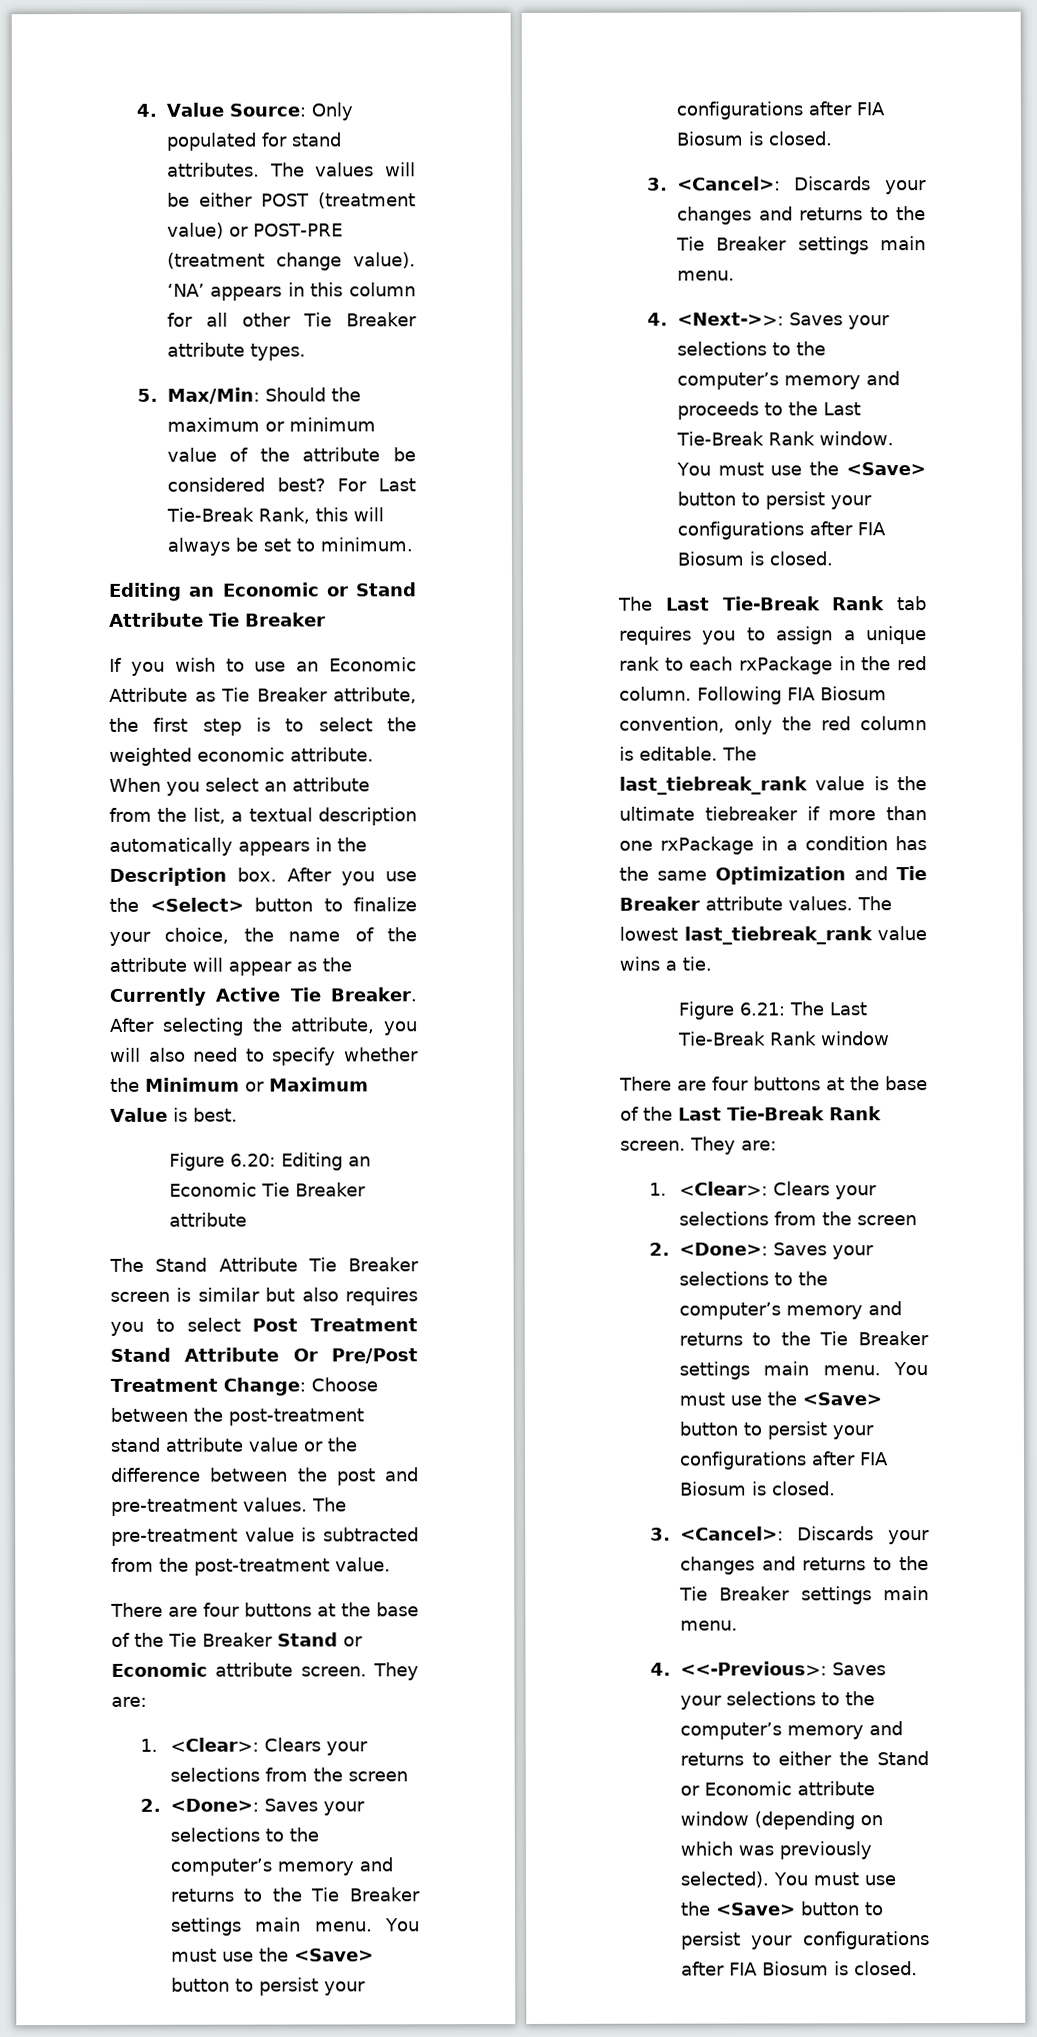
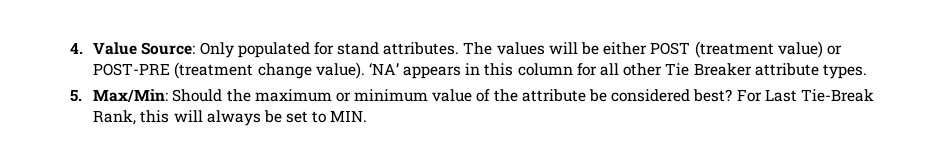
[319,537,413,552] [109,582,417,601] [109,612,326,627] [109,657,417,676] [109,687,417,704] [109,717,418,736] [109,747,374,766] [109,777,370,796] [109,807,417,826] [109,837,367,856] [109,867,417,886] [109,897,417,912] [109,927,417,946] [109,957,352,976] [109,987,417,1006] [109,1017,418,1036] [110,1047,419,1066] [110,1077,369,1092] [110,1107,238,1122] [168,1152,371,1171] [168,1182,366,1197] [168,1212,247,1227] [109,1257,419,1272] [110,1287,418,1306] [110,1317,419,1336] [110,1347,418,1364] [110,1377,378,1396] [110,1407,364,1426] [110,1437,357,1452] [111,1467,419,1486] [111,1497,347,1516] [111,1527,419,1546] [111,1557,391,1576] [110,1602,419,1617] [111,1632,363,1647] [111,1662,419,1681] [111,1696,147,1707] [140,1737,368,1756] [169,1767,408,1782] [140,1798,365,1816] [169,1827,319,1842] [169,1857,393,1876] [169,1887,421,1902] [170,1917,421,1936] [170,1947,374,1962] [170,1977,366,1996] [675,101,885,120] [675,131,833,146] [647,176,927,195] [676,206,926,225] [675,236,926,255] [676,270,735,281] [647,312,890,330] [676,341,826,356] [676,371,900,390] [676,401,861,420] [675,431,894,446] [675,461,926,476] [676,491,872,510] [676,521,886,540] [676,551,833,566] [618,596,927,611] [619,626,927,645] [619,656,927,675] [619,686,887,705] [619,716,927,735] [619,746,757,761] [619,776,927,795] [619,806,927,821] [619,836,927,855] [619,866,927,885] [619,896,892,911] [619,926,927,945] [619,956,712,971] [677,1001,867,1020] [677,1031,890,1046] [619,1076,928,1091] [620,1106,882,1121] [620,1136,777,1155] [649,1181,877,1200] [678,1211,917,1226] [649,1242,874,1260] [678,1271,828,1286] [678,1301,902,1320] [678,1331,929,1346] [678,1361,929,1380] [678,1391,882,1406] [678,1421,874,1440] [678,1451,889,1470] [679,1481,836,1496] [650,1526,930,1545] [679,1556,929,1575] [678,1586,929,1605] [679,1620,738,1631] [650,1661,886,1676] [679,1691,875,1710] [679,1721,903,1740] [679,1751,929,1766] [679,1781,875,1796] [679,1811,883,1830] [679,1841,872,1860] [679,1871,896,1888] [680,1901,884,1916] [680,1931,930,1950] [680,1961,918,1976] minimum. // Editing an Economic or Stand Attribute Tie Breaker // If you wish to use an Economic Attribute as Tie Breaker attribute, the first step is to select the weighted economic attribute. When you select an attribute from the list, a textual description automatically appears in the Description box. After you use the <Select> button to finalize your choice, the name of the attribute will appear as the Currently Active Tie Breaker. After selecting the attribute, you will also need to specify whether the Minimum or Maximum Value is best. // Figure 6.20: Editing an Economic Tie Breaker attribute // The Stand Attribute Tie Breaker screen is similar but also requires you to select Post Treatment Stand Attribute Or Pre/Post Treatment Change: Choose between the post-treatment stand attribute value or the difference between the post and pre-treatment values. The pre-treatment value is subtracted from the post-treatment value. // There are four buttons at the base of the Tie Breaker Stand or Economic attribute screen. They are: // 1. <Clear>: Clears your selections from the screen // 2. <Done>: Saves your selections to the computer’s memory and returns to the Tie Breaker settings main menu. You must use the <Save> button to persist your configurations after FIA Biosum is closed. // 3. <Cancel>: Discards your changes and returns to the Tie Breaker settings main menu. // 4. <Next->>: Saves your selections to the computer’s memory and proceeds to the Last Tie-Break Rank window. You must use the <Save> button to persist your configurations after FIA Biosum is closed. // The Last Tie-Break Rank tab requires you to assign a unique rank to each rxPackage in the red column. Following FIA Biosum convention, only the red column is editable. The last_tiebreak_rank value is the ultimate tiebreaker if more than one rxPackage in a condition has the same Optimization and Tie Breaker attribute values. The lowest last_tiebreak_rank value wins a tie. // Figure 6.21: The Last Tie-Break Rank window // There are four buttons at the base of the Last Tie-Break Rank screen. They are: // 1. <Clear>: Clears your selections from the screen // 2. <Done>: Saves your selections to the computer’s memory and returns to the Tie Breaker settings main menu. You must use the <Save> button to persist your configurations after FIA Biosum is closed. // 3. <Cancel>: Discards your changes and returns to the Tie Breaker settings main menu. // 4. <<-Previous>: Saves your selections to the computer’s memory and returns to either the Stand or Economic attribute window (depending on which was previously selected). You must use the <Save> button to persist your configurations after FIA Biosum is closed. -> [330,110,368,122] MIN.

